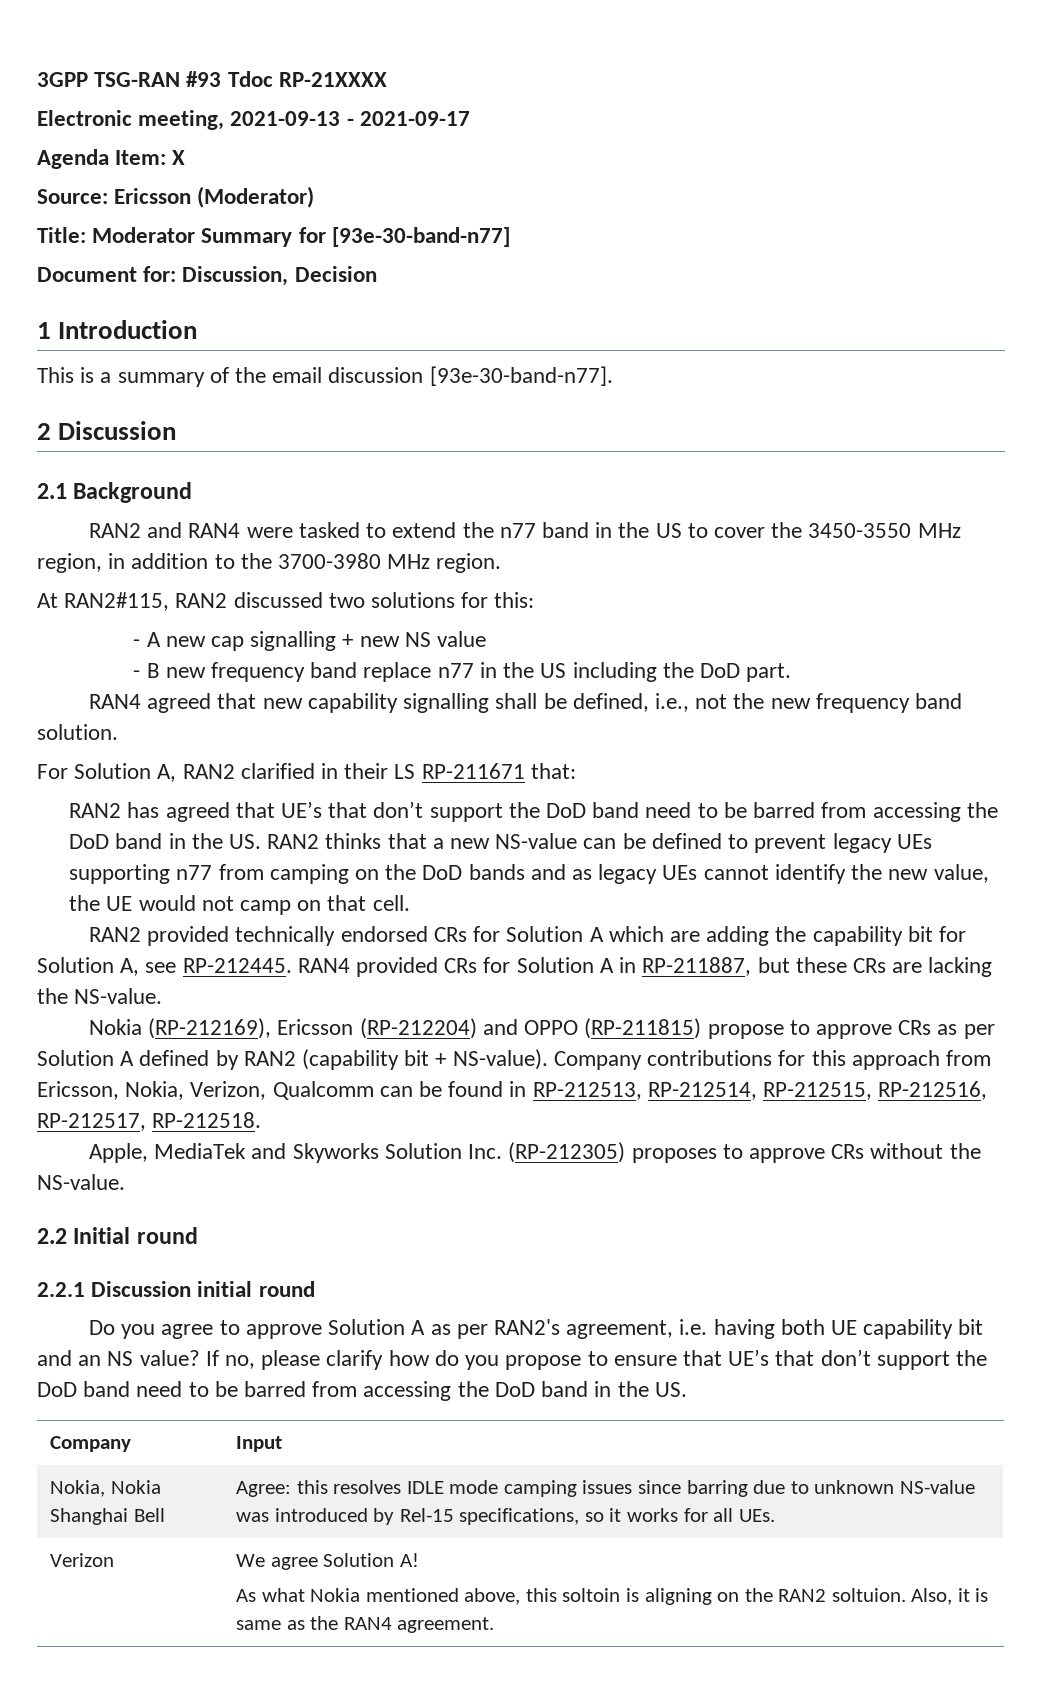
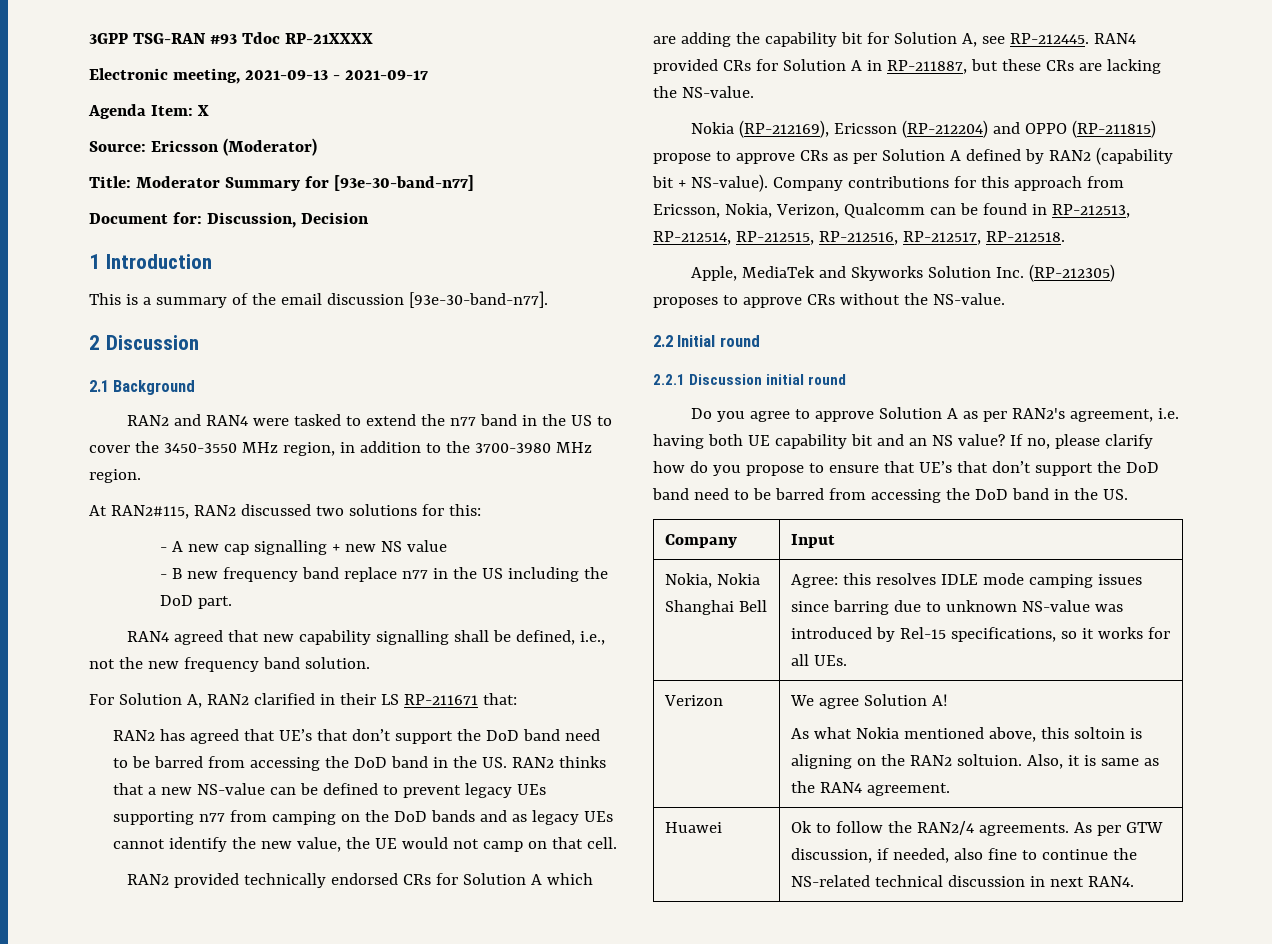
(495, 1625) none -> [664,822,722,833] [790,821,1163,836] [790,848,1137,863] [790,875,1134,887] // Huawei | Ok to follow the RAN2/4 agreements. As per GTW discussion, if needed, also fine to continue the NS-related technical discussion in next RAN4.

